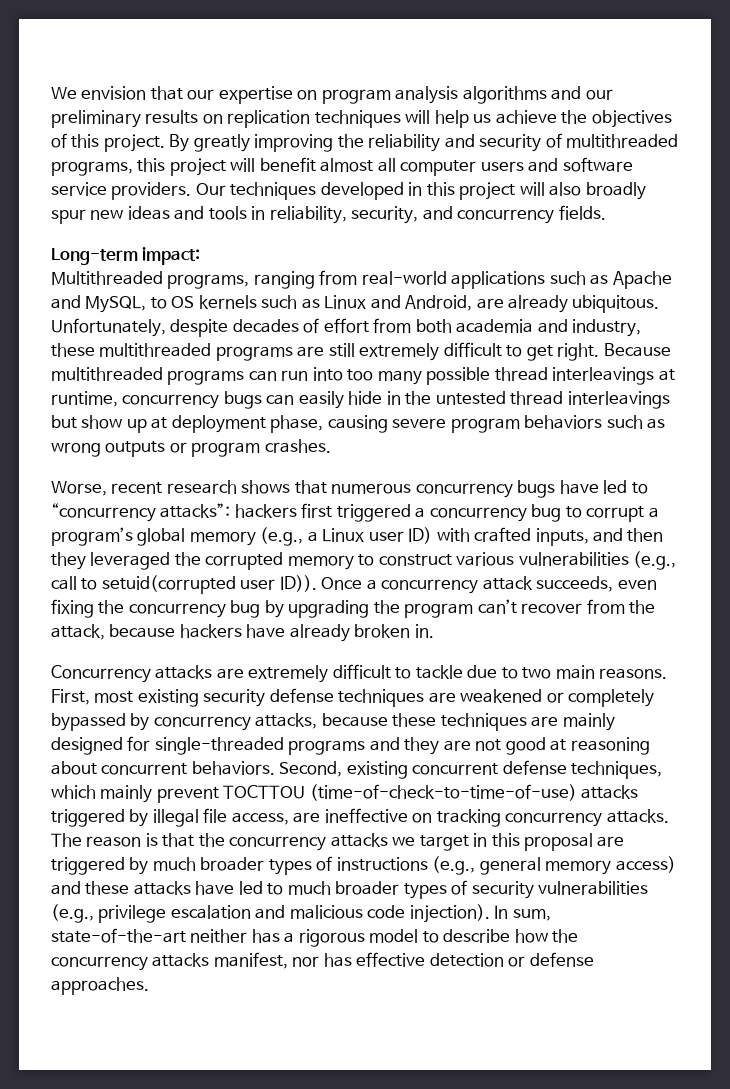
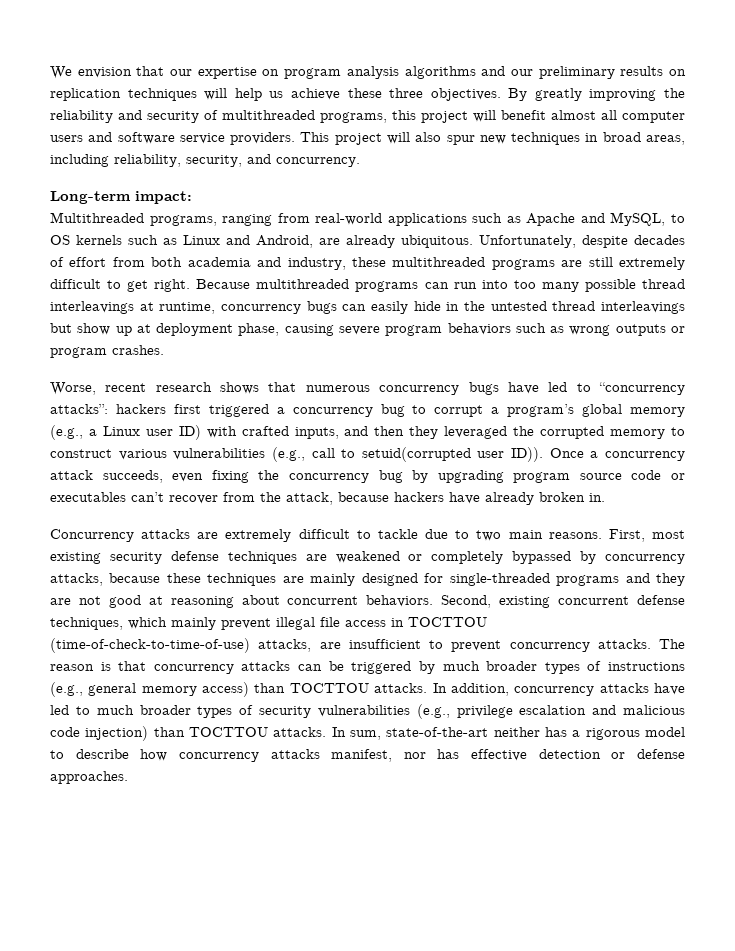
[561,110,672,128] [51,133,165,152] the objectives of this project. -> [347,88,501,101] these three objectives.
[195,182,455,200] Our techniques developed in this -> [300,132,330,142] This
[585,182,646,200] broadly -> (442, 137) none
[127,206,266,220] ideas and tools in -> [511,132,686,145] [50,154,109,167] techniques in broad areas, including
[457,205,606,224] concurrency fields. -> [276,157,360,167] concurrency.
[373,600,474,618] the program -> [513,470,686,483] [50,492,126,502] program source code or executables
[223,784,639,801] [51,808,501,827] TOCTTOU (time-of-check-to-time-of-use) attacks triggered by illegal file access, are ineffective on tracking -> [276,617,487,630] [50,638,502,653] illegal file access in TOCTTOU (time-of-check-to-time-of-use) attacks, are insufficient to prevent
[198,833,625,851] the concurrency attacks we target in this proposal are -> [153,661,344,674] concurrency attacks can be
[51,881,130,895] and these -> [254,683,595,696] than TOCTTOU attacks. In addition, concurrency
[409,904,490,923] injection). -> [85,726,327,741] injection) than TOCTTOU attacks.
[552,929,579,943] the -> (168, 755) none

